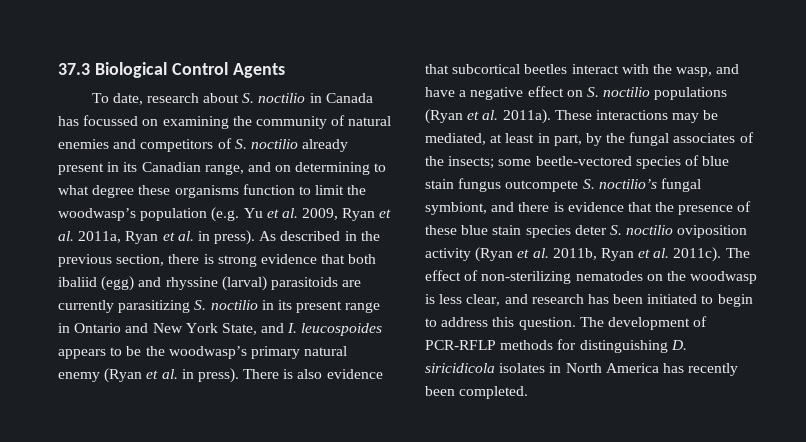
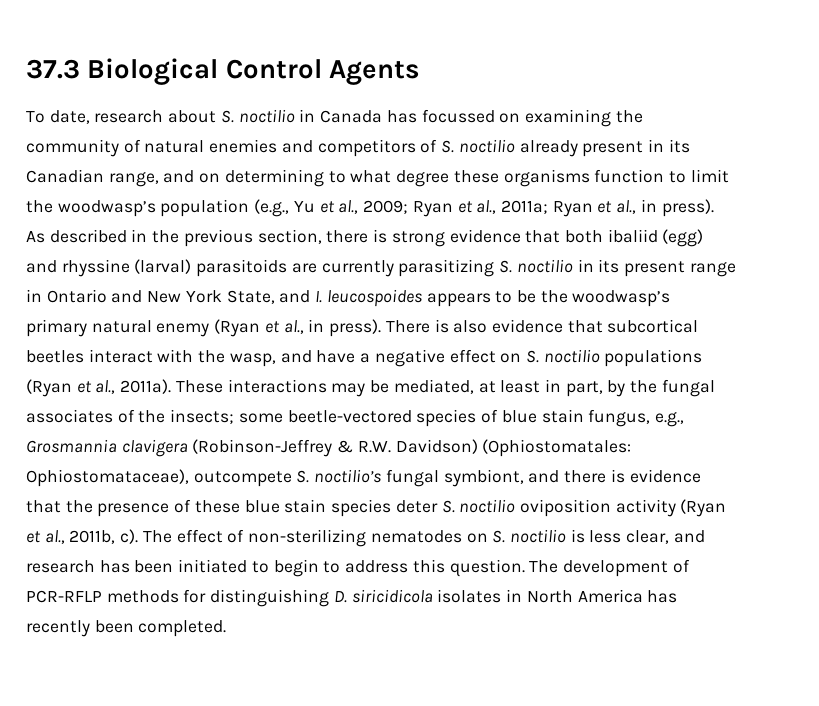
[211,207,240,222] (e.g. -> [254,199,290,217] (e.g.,
[281,208,392,221] [58,231,194,244] al. 2009, Ryan et al. 2011a, Ryan et al. -> [338,200,637,217] al., 2009; Ryan et al., 2011a; Ryan et al.,
[161,369,178,379] al. -> [283,320,304,334] al.,
[482,110,499,120] al. -> [95,380,116,394] al.,
[458,178,502,192] fungus -> [588,409,684,427] [26,439,632,457] [26,469,189,487] fungus, e.g., Grosmannia clavigera (Robinson-Jeffrey & R.W. Davidson) (Ophiostomatales: Ophiostomataceae),
[532,247,722,262] al. 2011b, Ryan et al. 2011c). -> [44,529,139,544] al., 2011b, c).
[666,271,758,284] the woodwasp -> [492,529,566,543] S. noctilio

